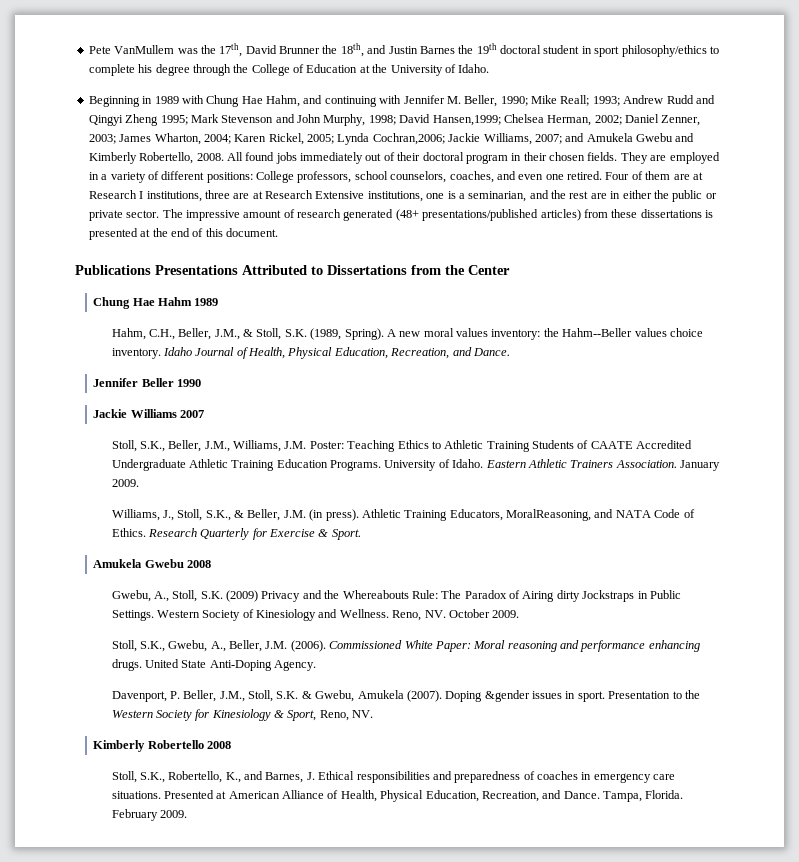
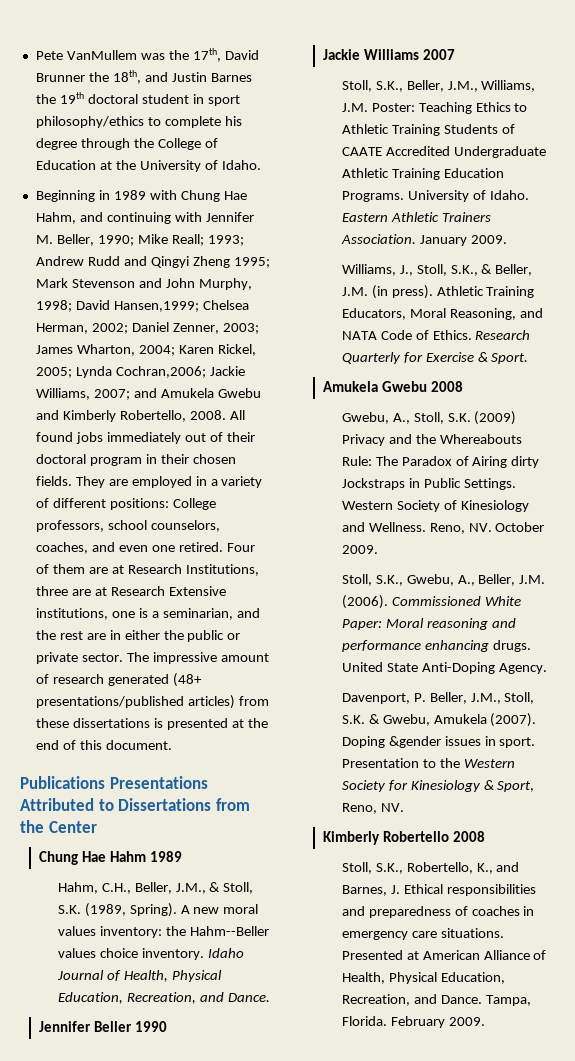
[139,191,202,202] I institutions, -> [185,564,259,576] Institutions,
[506,509,592,521] MoralReasoning, -> [409,308,516,320] Moral Reasoning,

